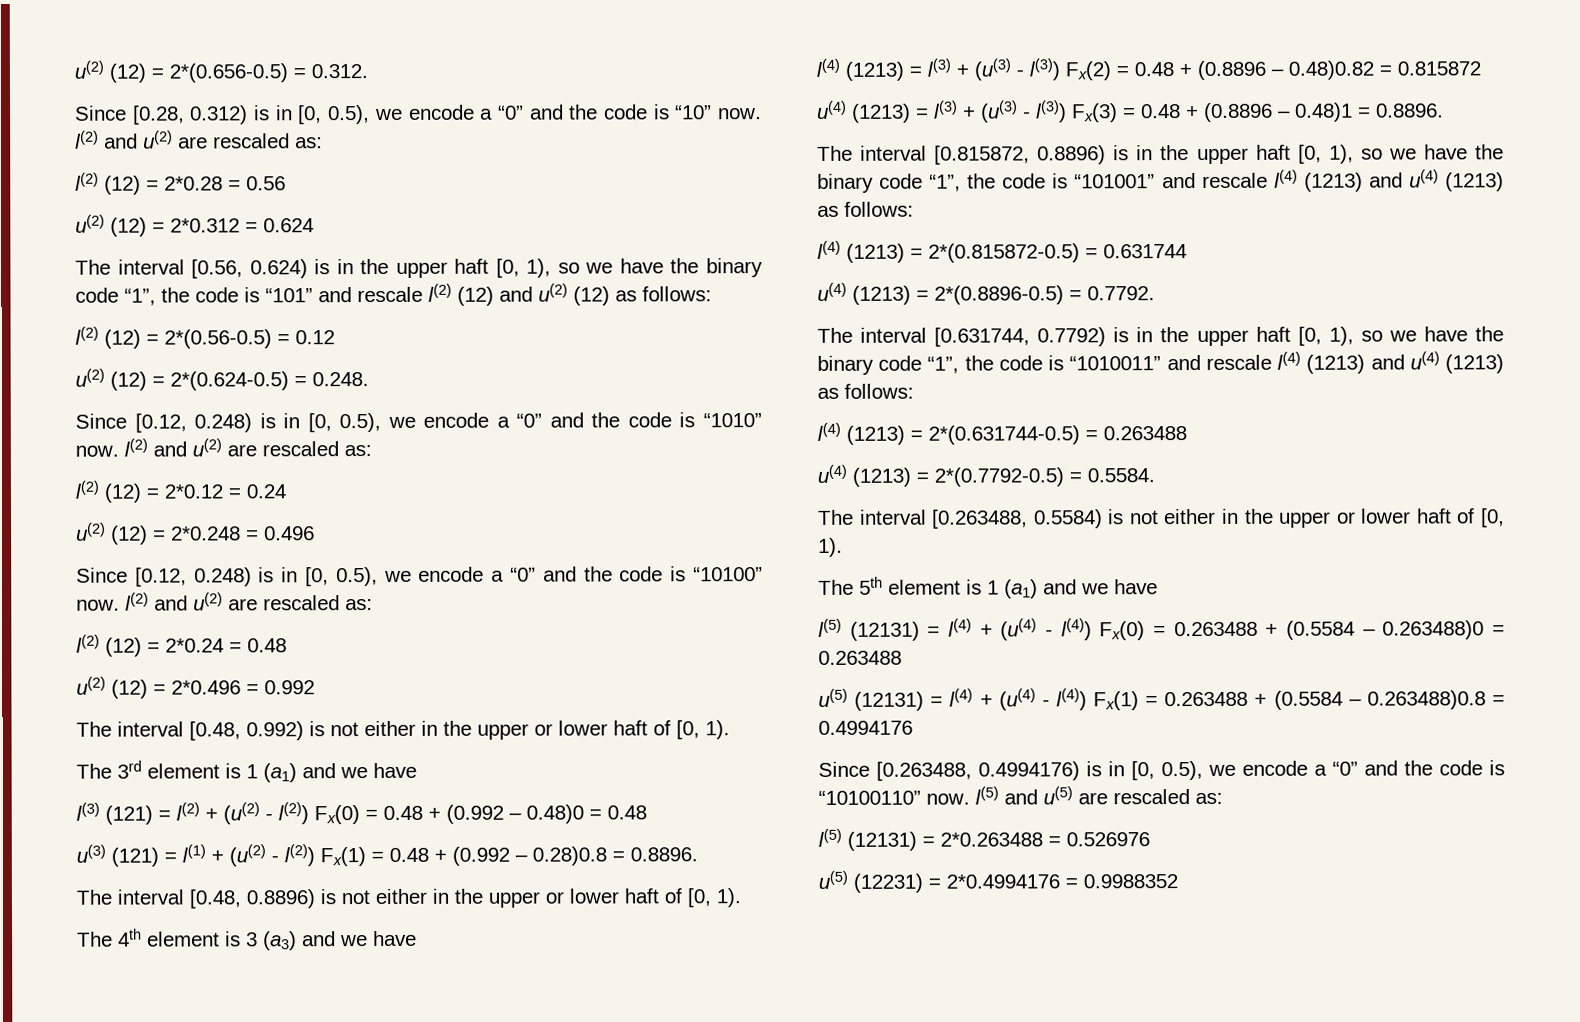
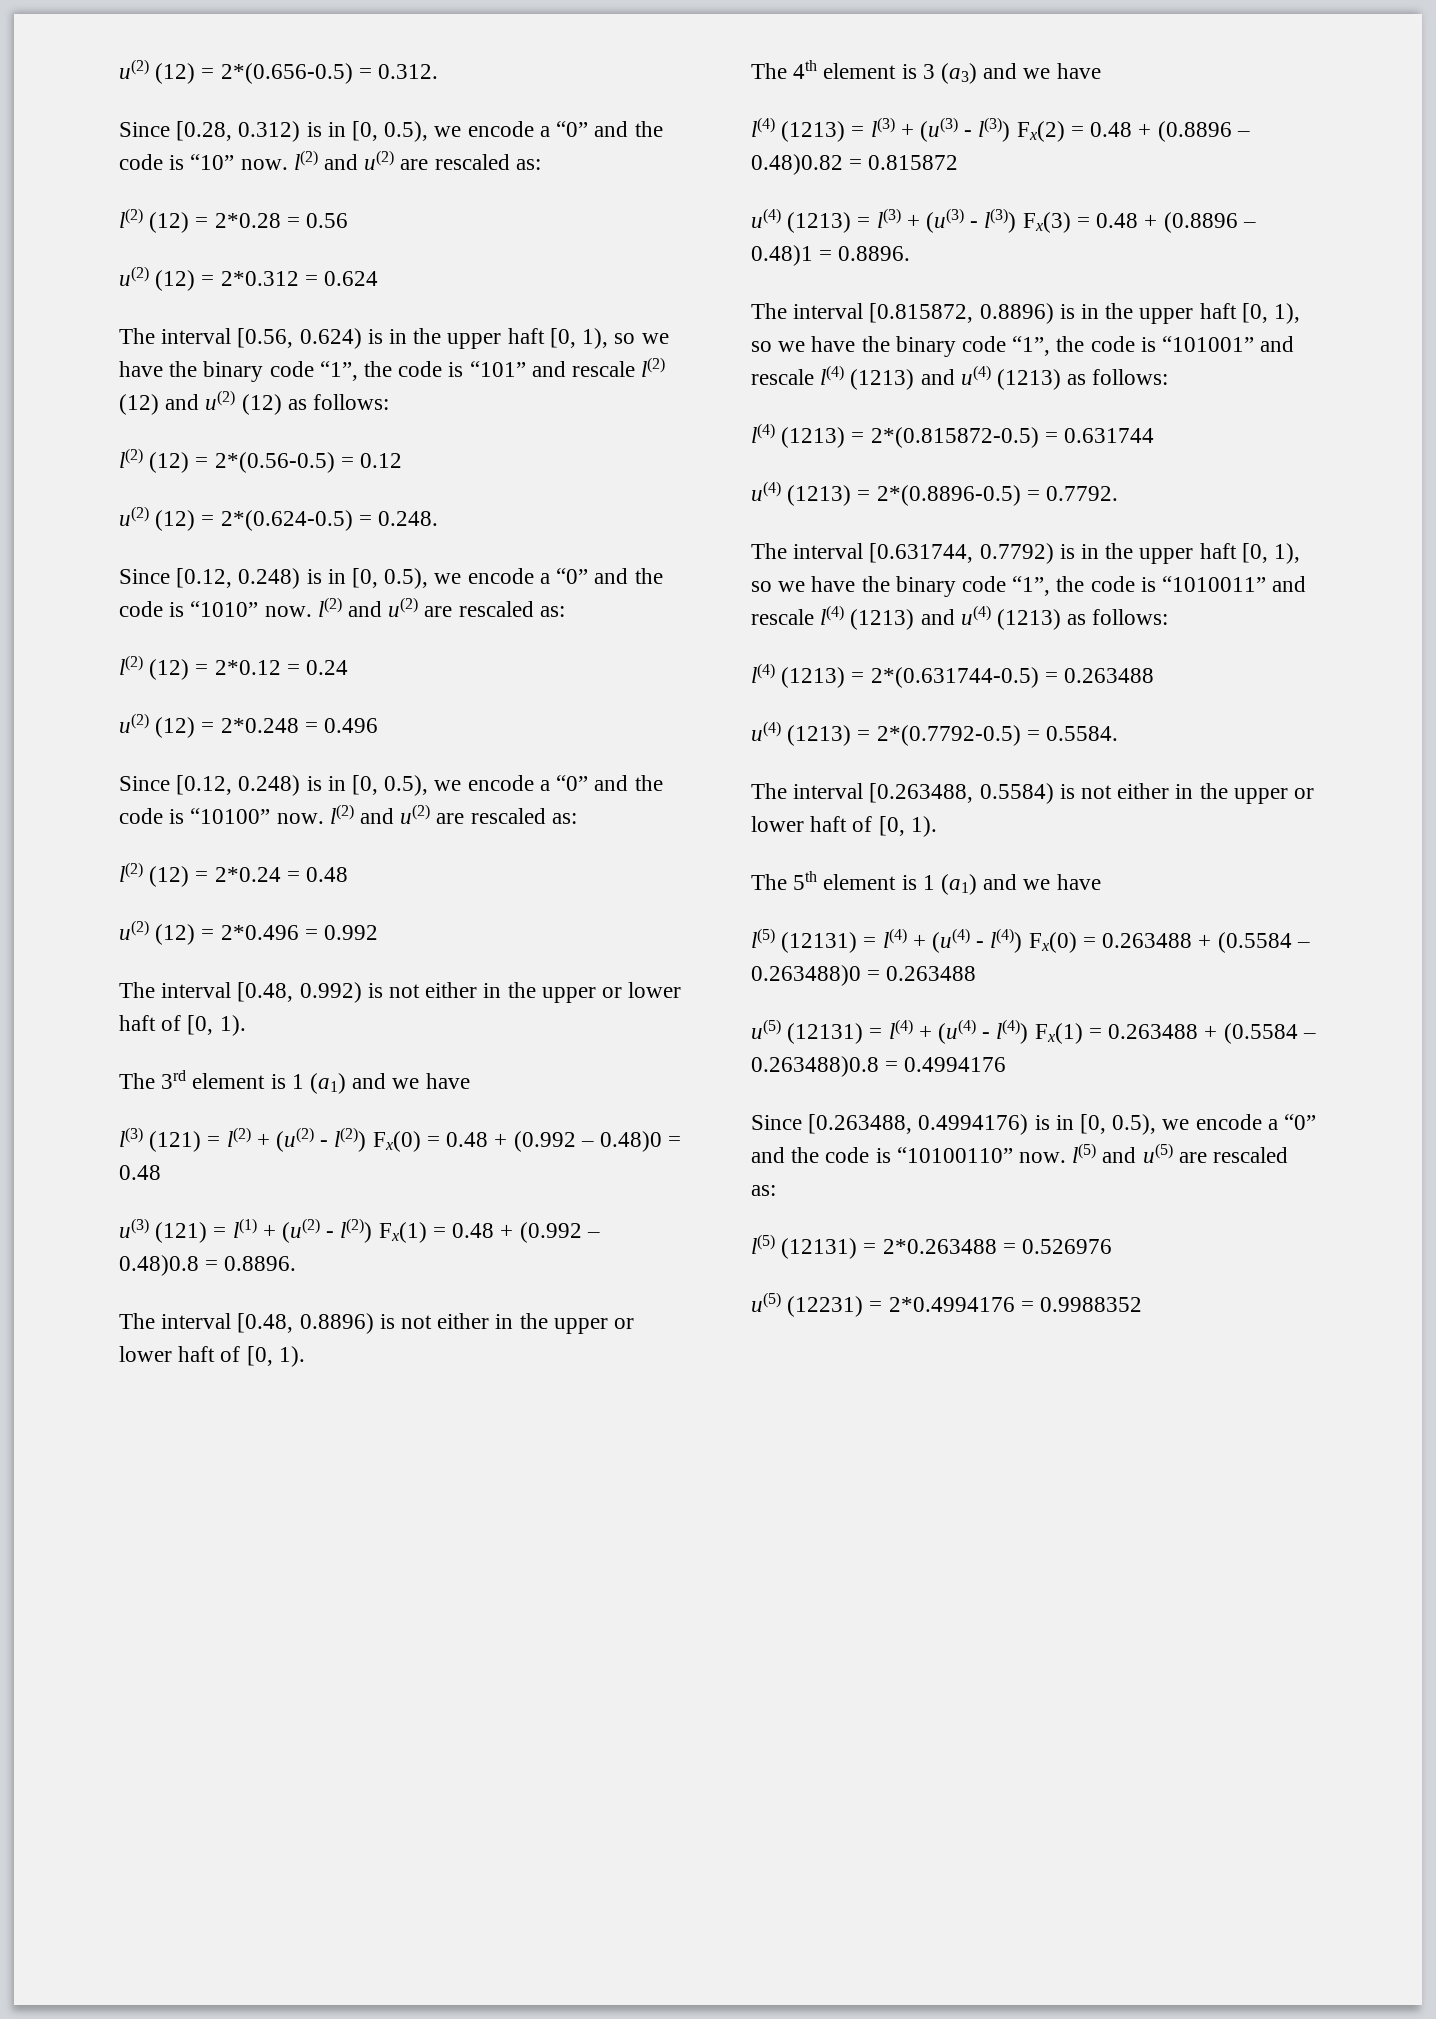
[532,846,607,866] 0.28)0.8 -> [119,1255,199,1276] 0.48)0.8

